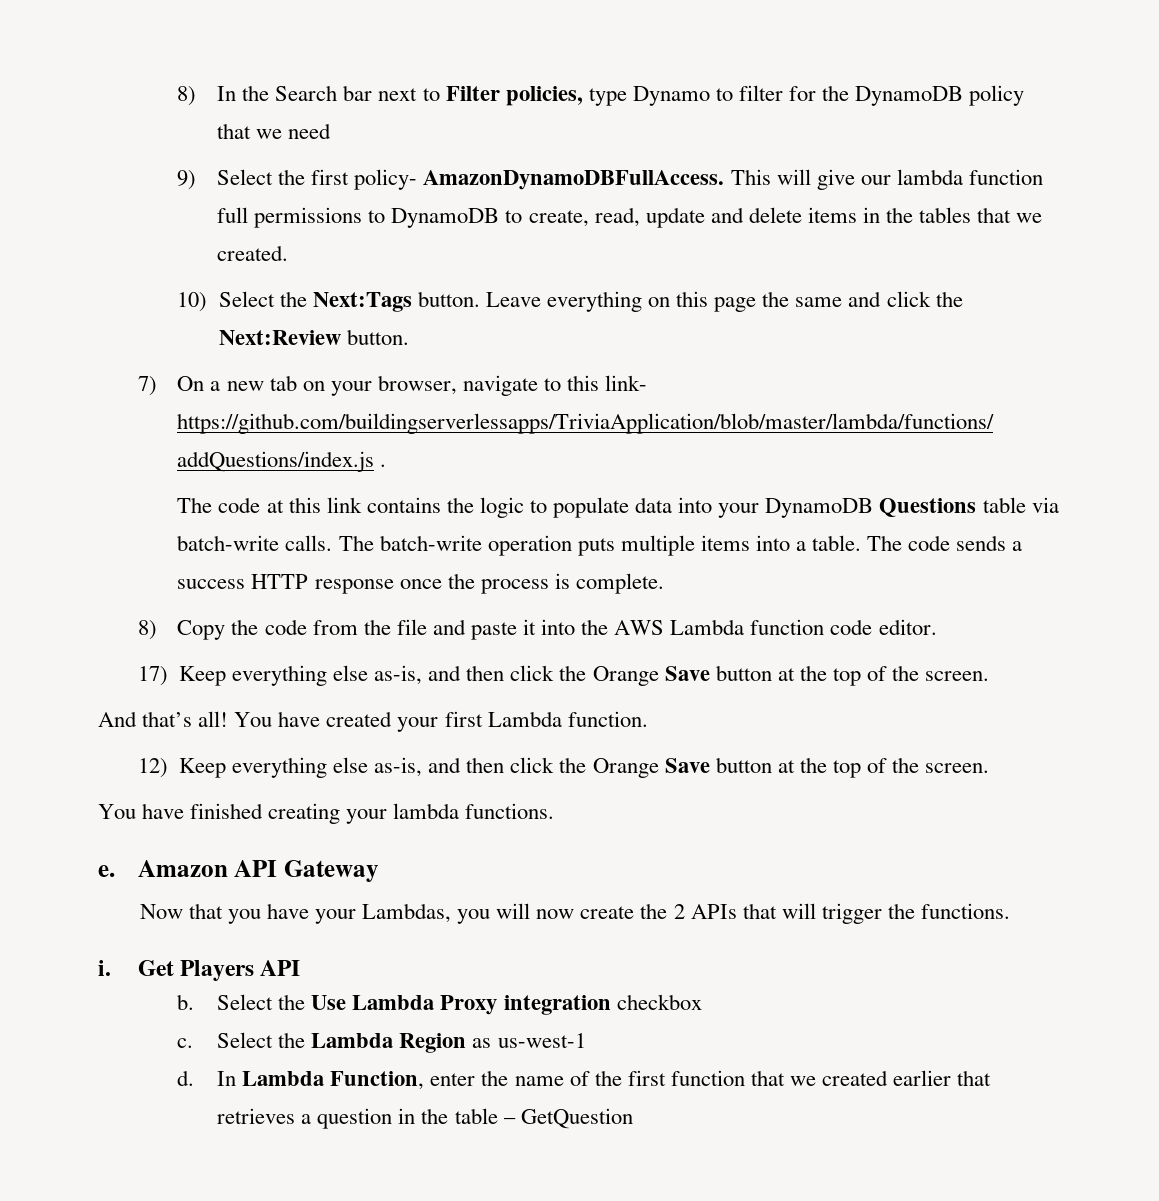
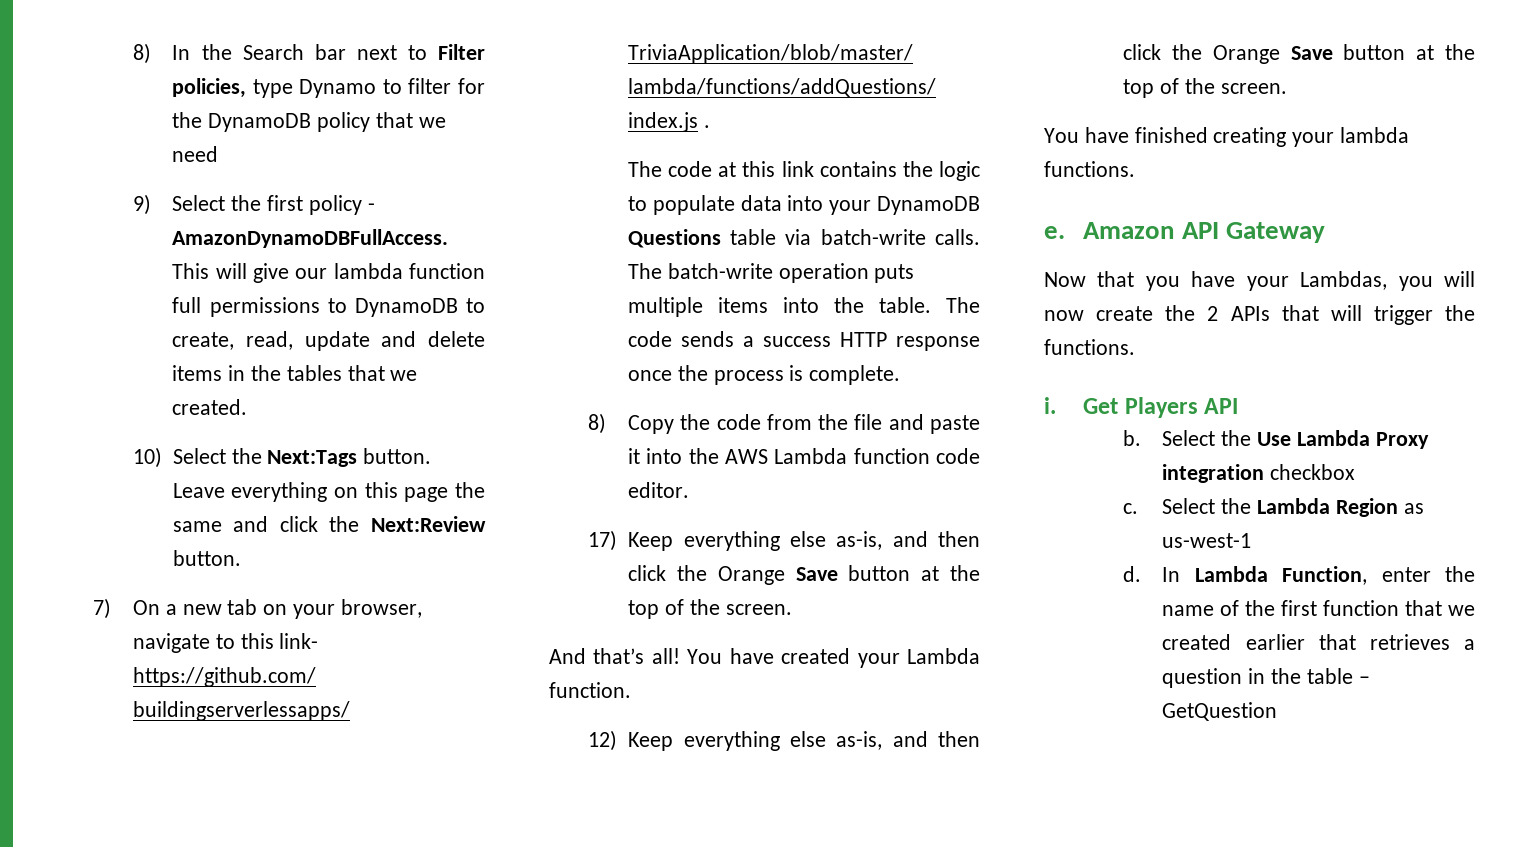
[354,169,418,190] policy- -> [308,195,375,215] policy -
[796,541,807,551] a -> [833,297,864,313] the
[444,711,483,727] first -> (900, 660) none

